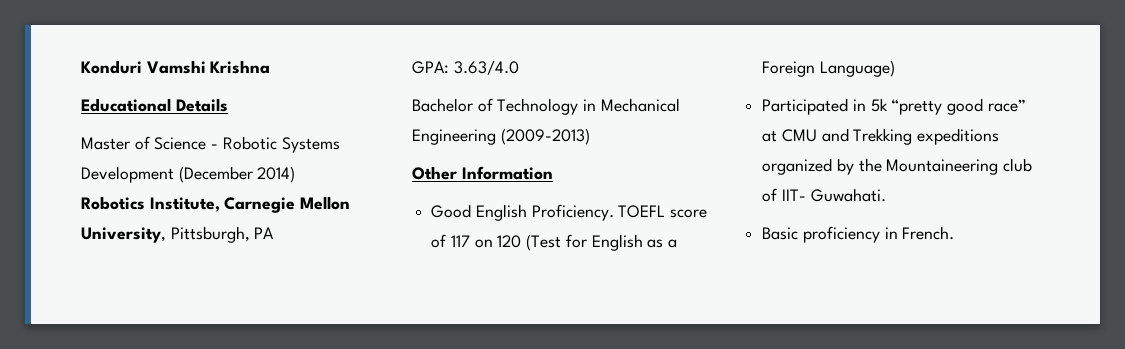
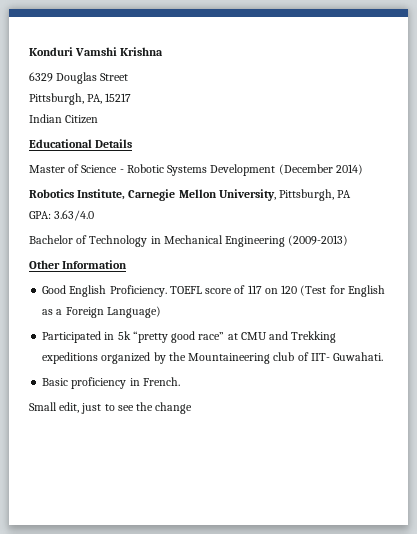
(271, 67) none -> [29,72,129,84] [29,93,132,105] [29,114,99,124] // 6329 Douglas Street // Pittsburgh, PA, 15217 // Indian Citizen
(955, 233) none -> [29,402,193,414] // Small edit, just to see the change

